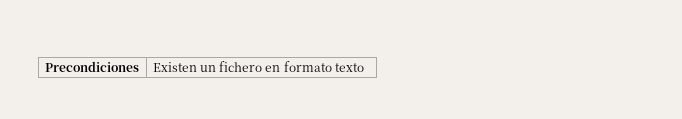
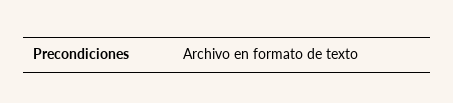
[152,61,263,72] Existen un fichero -> [183,48,231,59] Archivo
(332, 66) none -> [307,48,323,59] de

